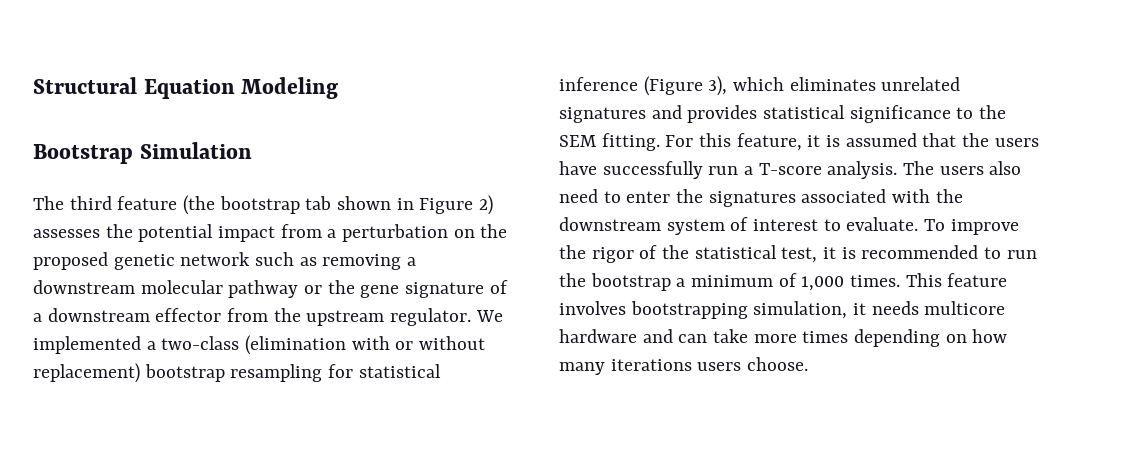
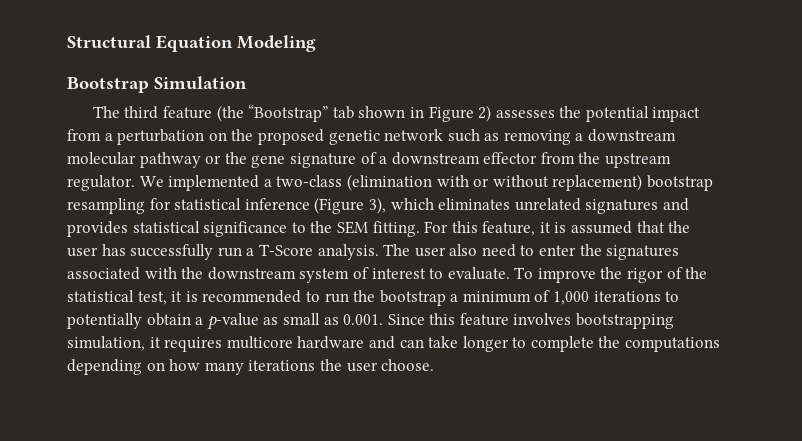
[219,196,300,214] bootstrap -> [248,104,329,122] “Bootstrap”
[994,138,1039,147] [559,161,597,175] users have -> [67,244,126,257] user has
[758,163,822,175] T-score -> [258,244,313,256] T-Score
[939,166,984,175] users -> [414,247,446,257] user
[850,273,942,287] times. This -> [593,291,680,302] [67,313,456,330] iterations to potentially obtain a p-value as small as 0.001. Since this
[871,301,919,315] needs -> [164,337,223,352] requires
[753,331,849,343] more times -> [462,336,721,352] longer to complete the computations
[697,362,742,371] users -> [319,359,378,372] the user

